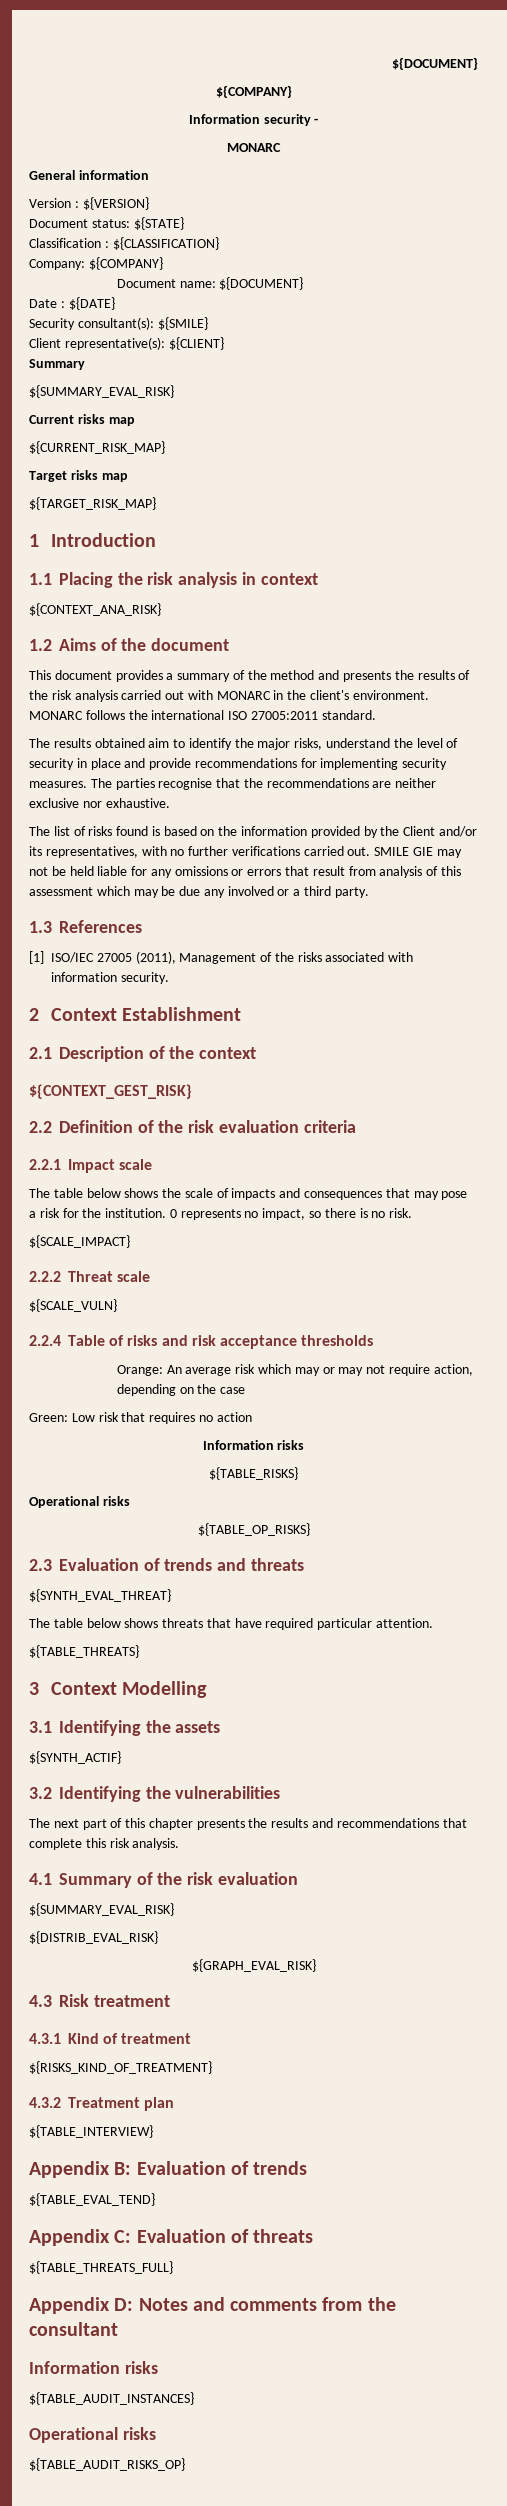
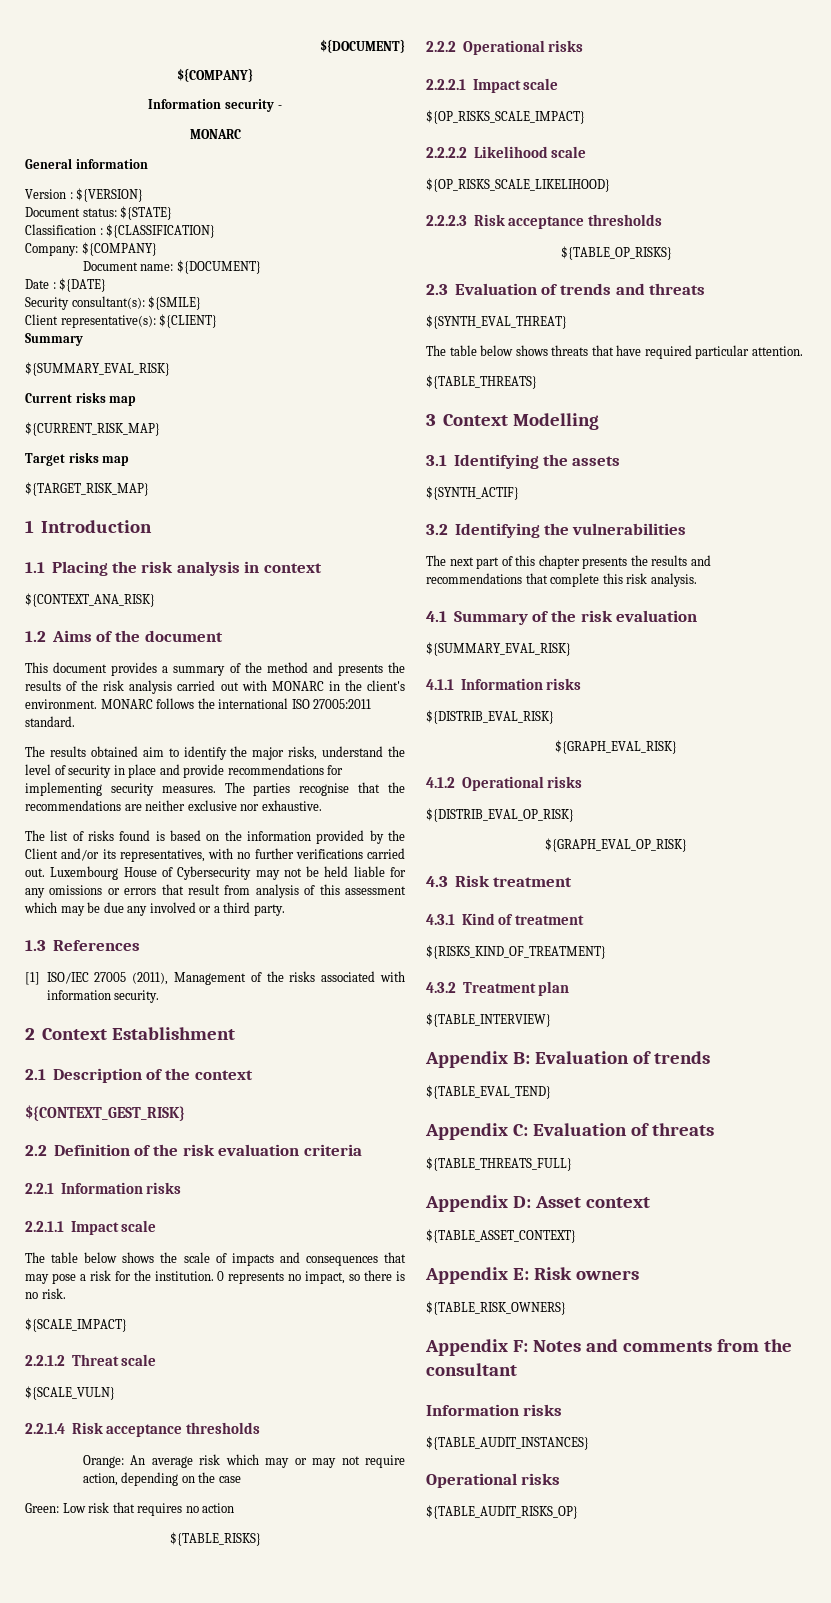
[374,847,434,856] SMILE GIE -> [50,866,252,880] Luxembourg House of Cybersecurity
(61, 1164) none -> [60,1182,182,1194] [25,1221,64,1232] Information risks // 2.2.1.1
[29,1271,61,1282] 2.2.2 -> [25,1355,65,1366] 2.2.1.2
[29,1335,216,1346] 2.2.4 Table of risks and risk -> [25,1422,103,1434] 2.2.1.4 Risk
[202,1440,305,1450] [209,1467,298,1480] [29,1496,130,1508] Information risks // ${TABLE_RISKS} // Operational risks -> [169,1532,261,1546] [426,40,584,55] [426,78,559,93] [426,110,585,124] [426,146,587,158] [426,178,610,192] [426,214,663,229] ${TABLE_RISKS} // 2.2.2 Operational risks // 2.2.2.1 Impact scale // ${OP_RISKS_SCALE_IMPACT} // 2.2.2.2 Likelihood scale // ${OP_RISKS_SCALE_LIKELIHOOD} // 2.2.2.3 Risk acceptance thresholds
(174, 1909) none -> [426,678,582,690] // 4.1.1 Information risks
(316, 1965) none -> [426,776,583,791] [426,808,574,822] [545,838,687,852] // 4.1.2 Operational risks // ${DISTRIB_EVAL_OP_RISK} // ${GRAPH_EVAL_OP_RISK}
(134, 2304) none -> [534,1196,650,1208] [426,1229,576,1243] [425,1267,639,1284] [426,1301,566,1315] [425,1339,528,1356] Asset context // ${TABLE_ASSET_CONTEXT} // Appendix E: Risk owners // ${TABLE_RISK_OWNERS} // Appendix F:

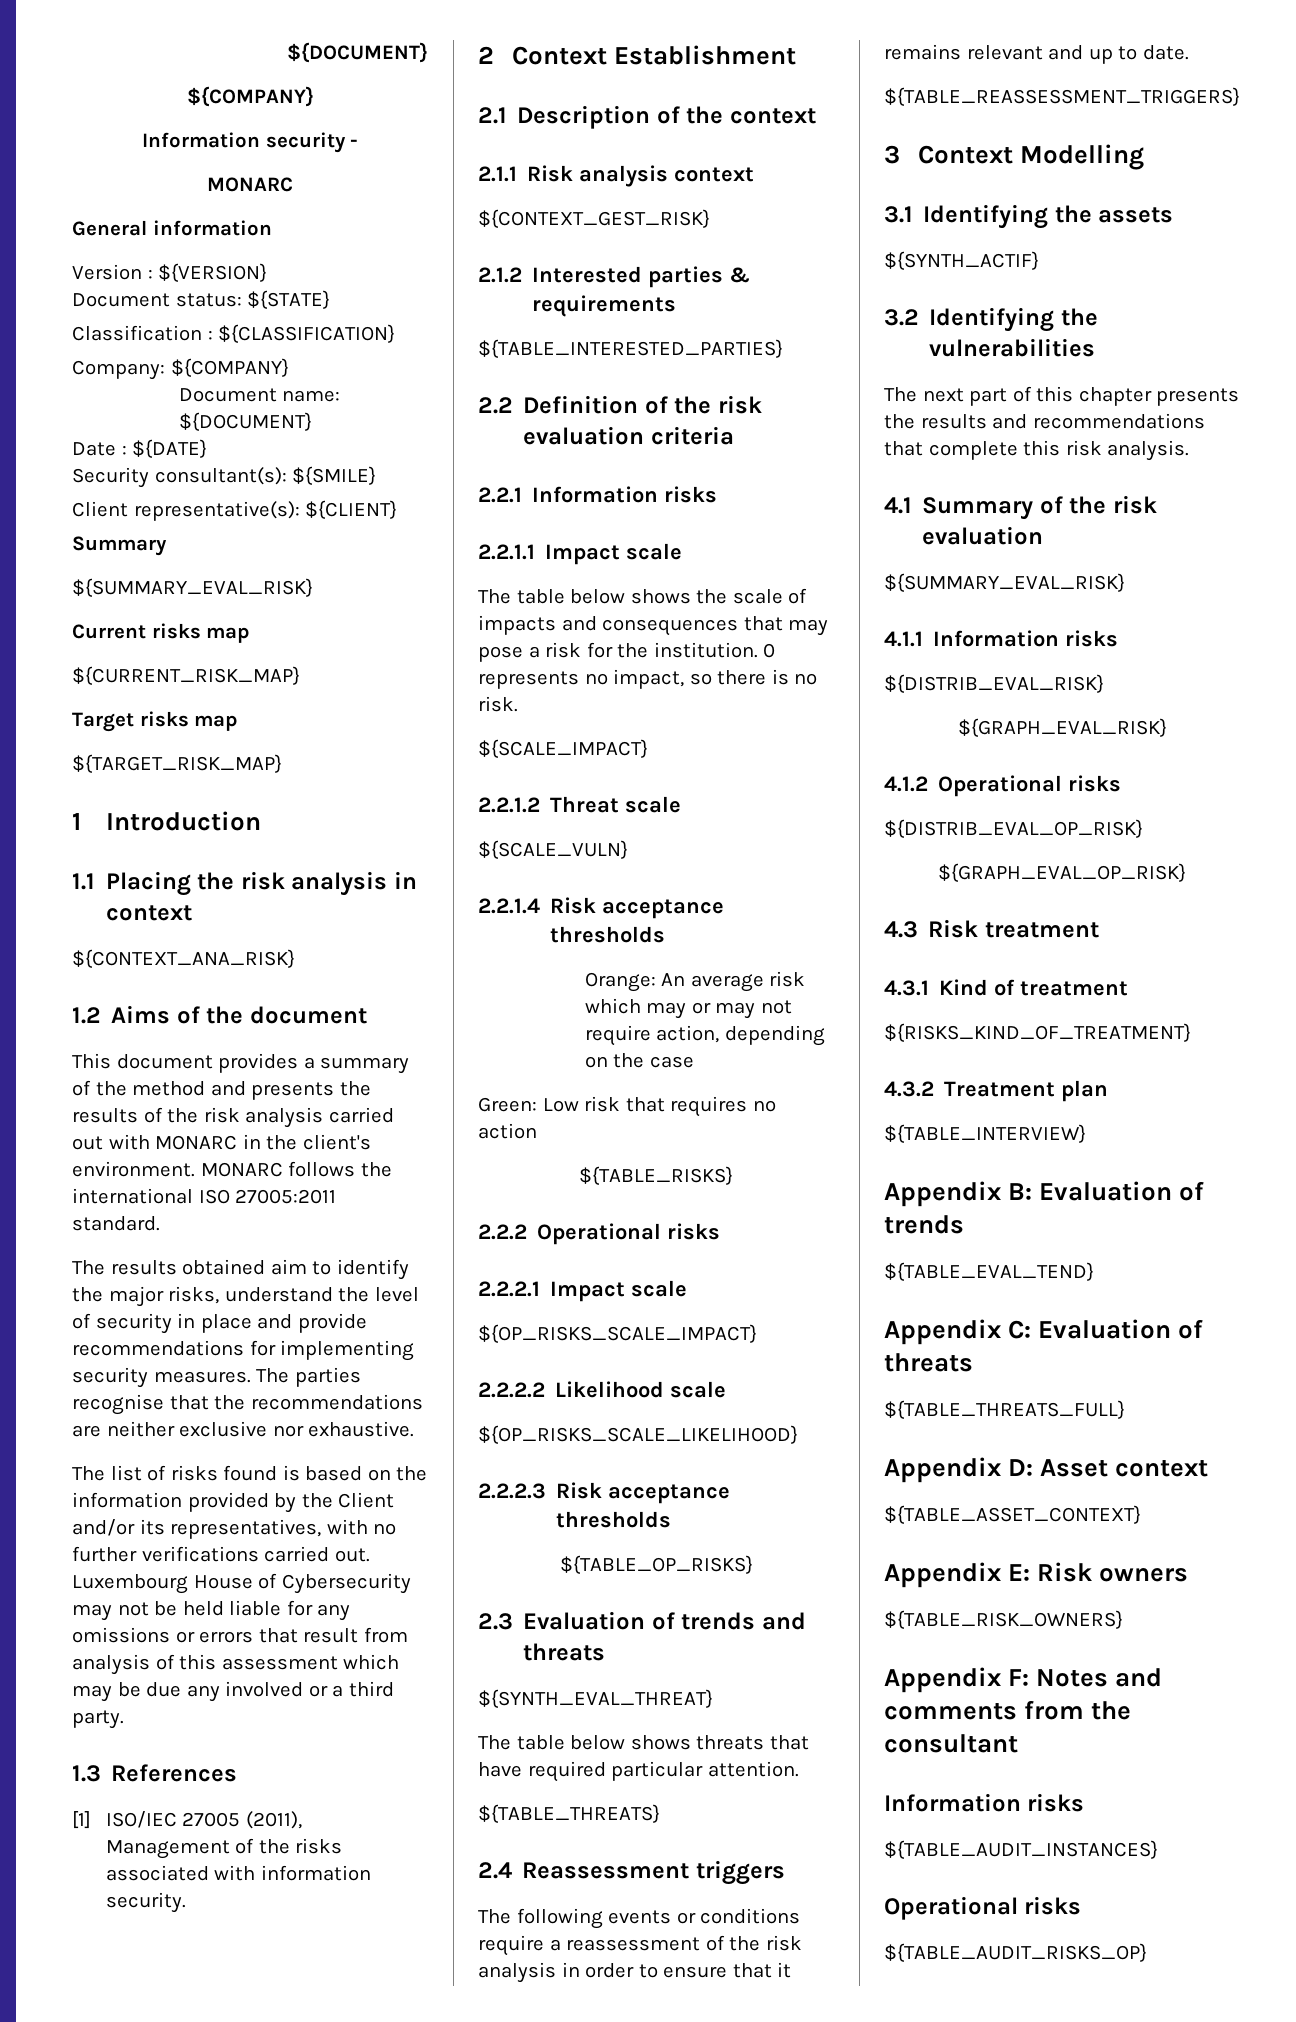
[25,1105,185,1121] ${CONTEXT_GEST_RISK} -> [478,165,755,187] [478,209,710,228] [478,266,751,288] [532,295,677,317] [478,339,783,358] 2.1.1 Risk analysis context // ${CONTEXT_GEST_RISK} // 2.1.2 Interested parties & requirements // ${TABLE_INTERESTED_PARTIES}
(537, 382) none -> [478,1860,785,1885] [478,1908,801,1929] [478,1935,802,1956] [478,1962,792,1983] [884,44,1189,64] [884,87,1240,106] // 2.4 Reassessment triggers // The following events or conditions require a reassessment of the risk analysis in order to ensure that it remains relevant and up to date. // ${TABLE_REASSESSMENT_TRIGGERS}

